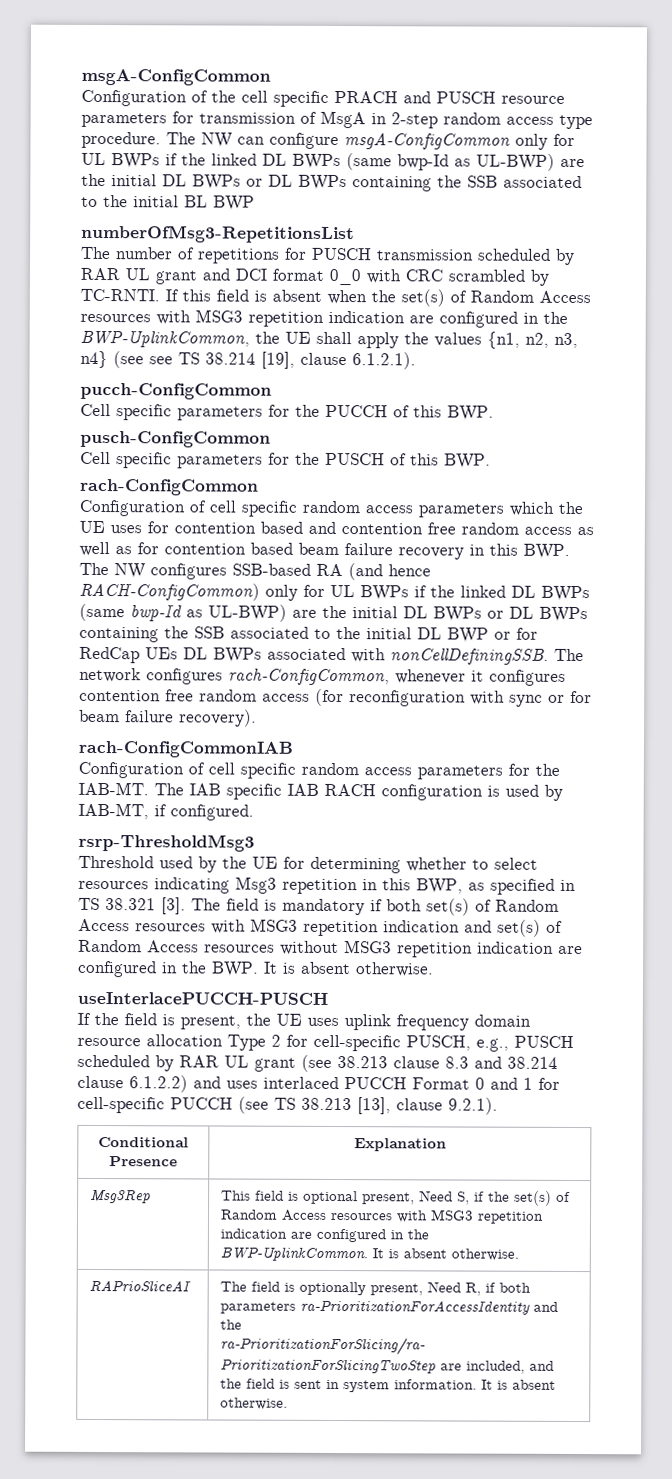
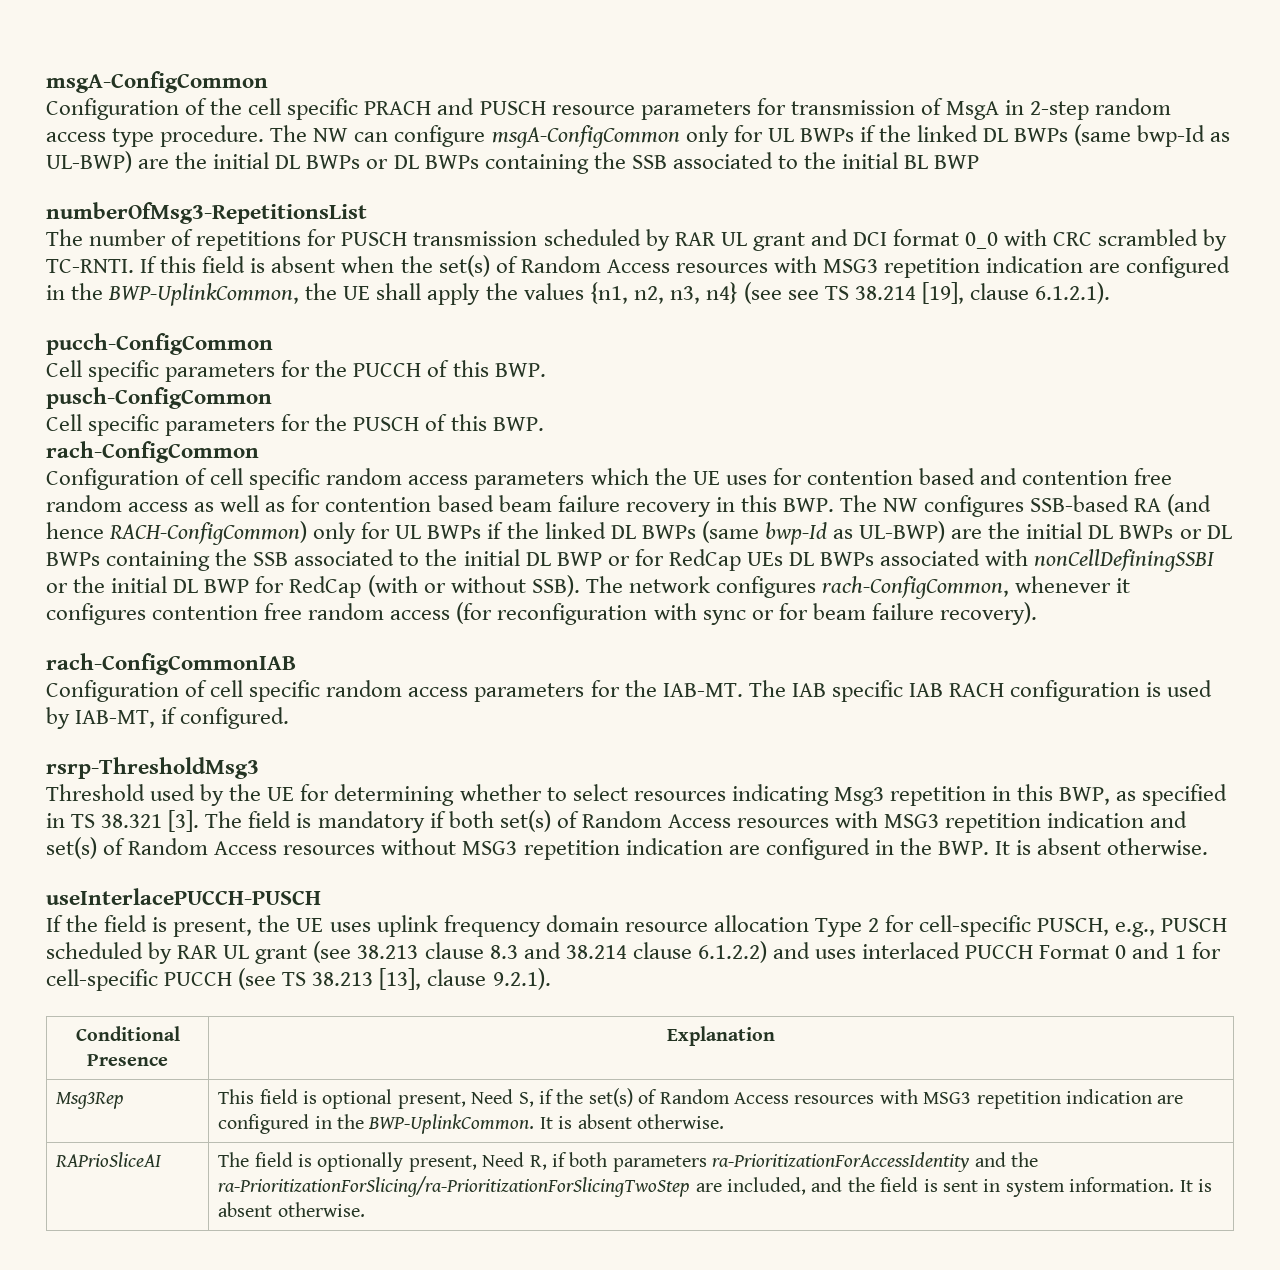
[390,648,549,665] nonCellDefiningSSB. -> [1034,549,1216,572] [46,575,580,598] nonCellDefiningSSBI or the initial DL BWP for RedCap (with or without SSB).

